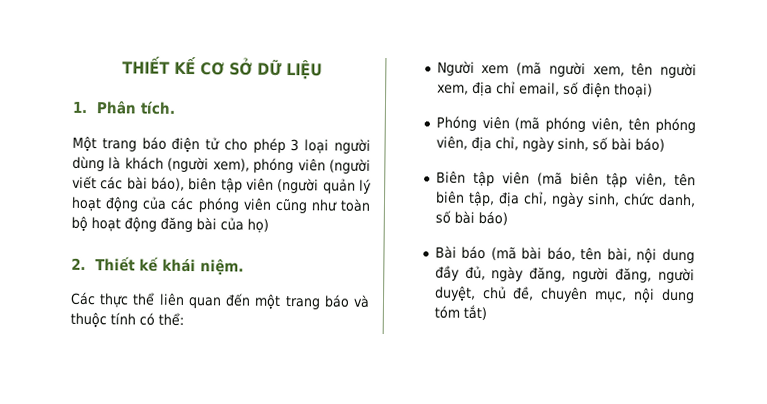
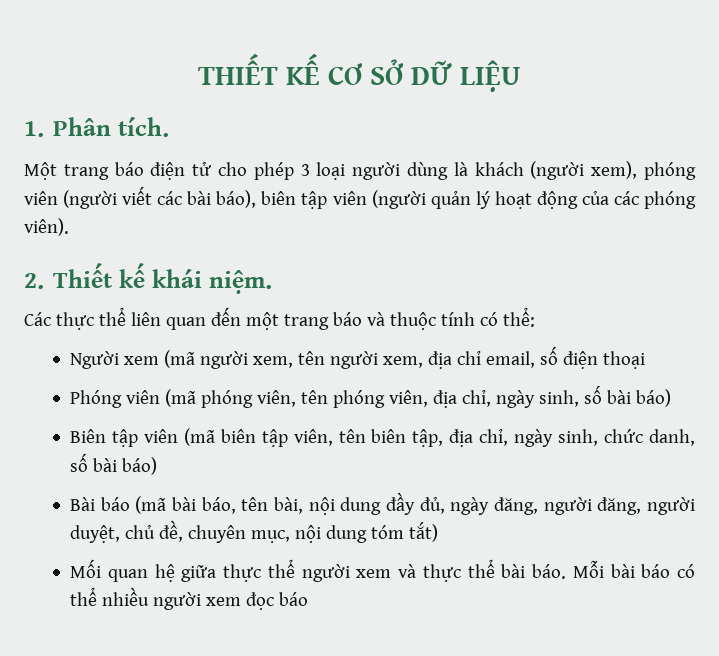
[242,197,371,214] [71,215,269,233] viên cũng như toàn bộ hoạt động đăng bài của họ) -> [24,218,69,236] viên).
[613,83,653,98] thoại) -> [602,351,645,369] thoại
(487, 312) none -> [69,559,696,582] [69,587,308,610] // Mối quan hệ giữa thực thể người xem và thực thể bài báo. Mỗi bài báo có thể nhiều người xem đọc báo

